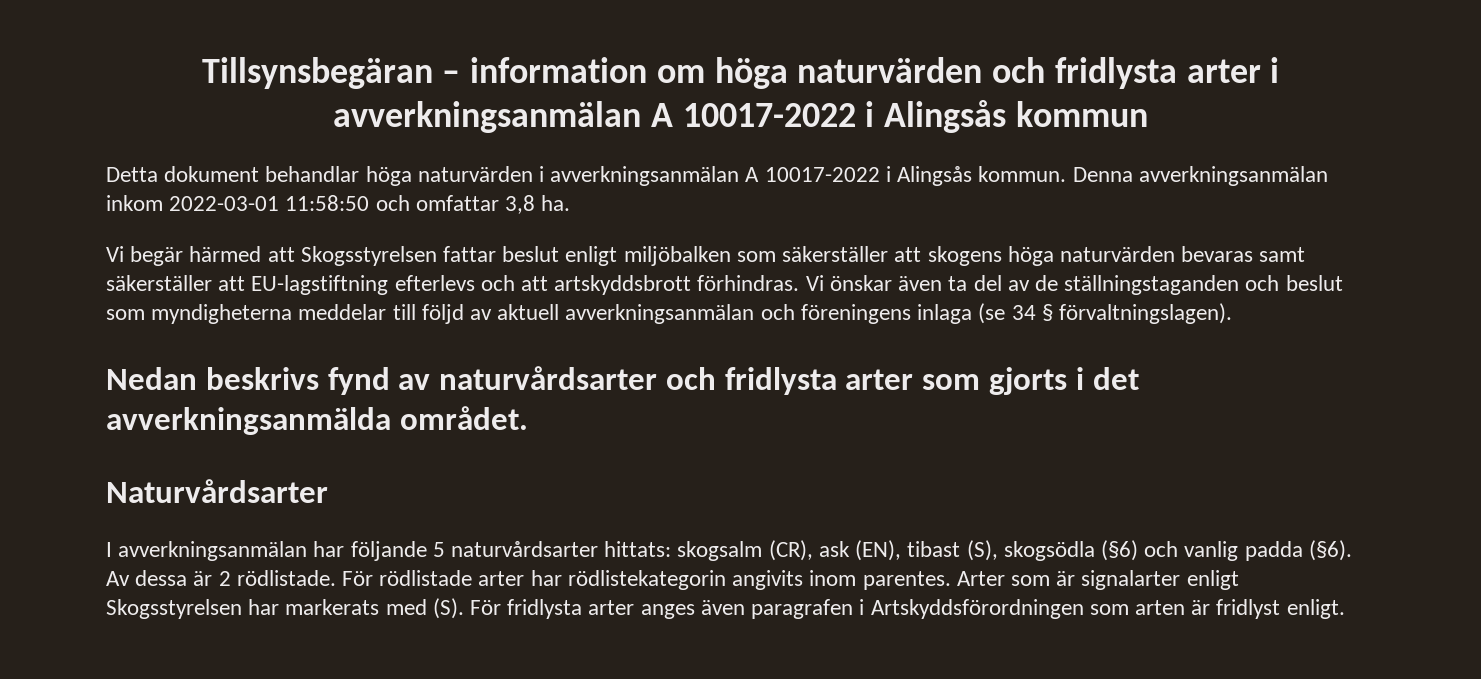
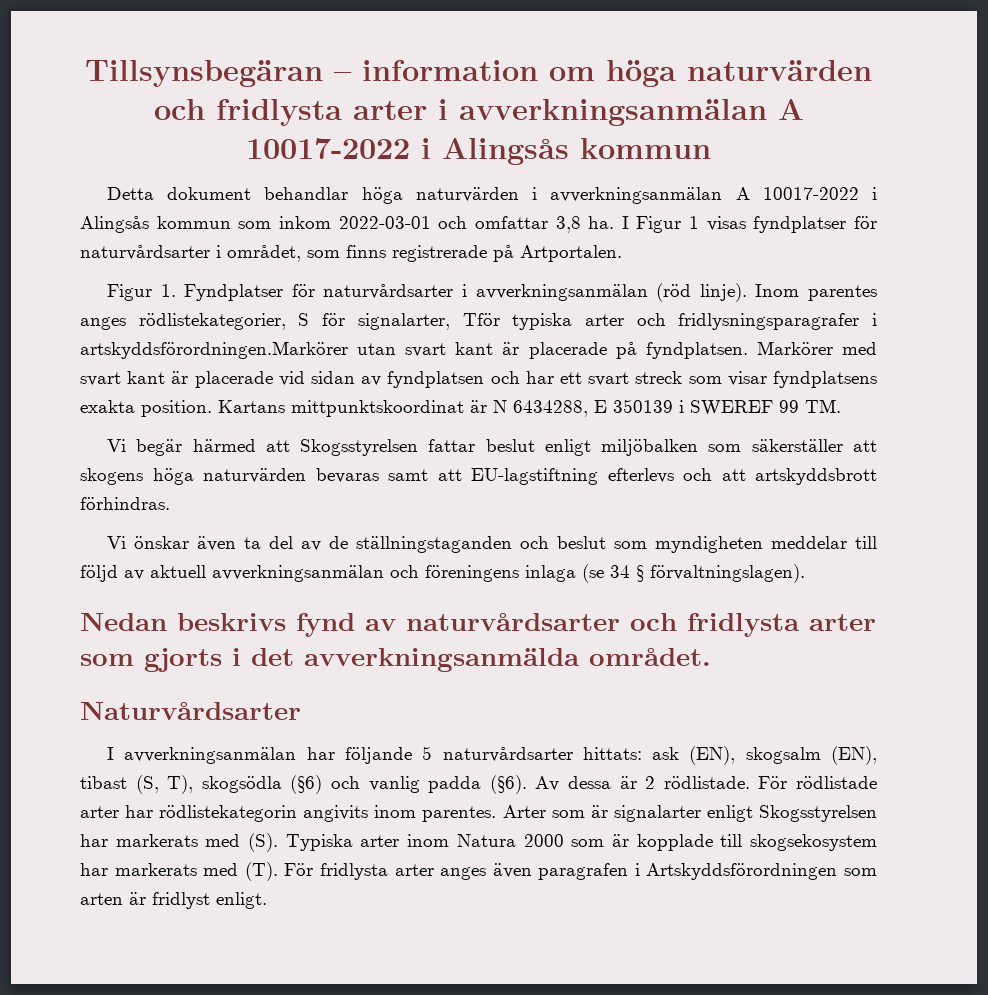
[978,166,1328,186] kommun. Denna avverkningsanmälan -> [156,216,272,229] kommun som
[285,195,370,211] 11:58:50 -> (431, 222) none
(571, 203) none -> [621,216,877,233] [80,245,622,262] [107,283,877,302] [80,313,877,330] [80,341,877,359] [80,371,878,388] [80,399,841,417] I Figur 1 visas fyndplatser för naturvårdsarter i området, som finns registrerade på Artportalen. // Figur 1. Fyndplatser för naturvårdsarter i avverkningsanmälan (röd linje). Inom parentes anges rödlistekategorier, S för signalarter, Tför typiska arter och fridlysningsparagrafer i artskyddsförordningen.Markörer utan svart kant är placerade på fyndplatsen. Markörer med svart kant är placerade vid sidan av fyndplatsen och har ett svart streck som visar fyndplatsens exakta position. Kartans mittpunktskoordinat är N 6434288, E 350139 i SWEREF 99 TM.
[106,275,212,291] säkerställer -> (428, 475) none
(800, 283) none -> (170, 503) //
[151,304,293,324] myndigheterna -> [655,536,764,553] myndigheten
[677,540,998,561] skogsalm (CR), ask (EN), tibast (S), -> [652,746,877,765] [80,775,194,794] ask (EN), skogsalm (EN), tibast (S, T),
(464, 608) none -> [285,834,877,851] [80,862,278,881] Typiska arter inom Natura 2000 som är kopplade till skogsekosystem har markerats med (T).

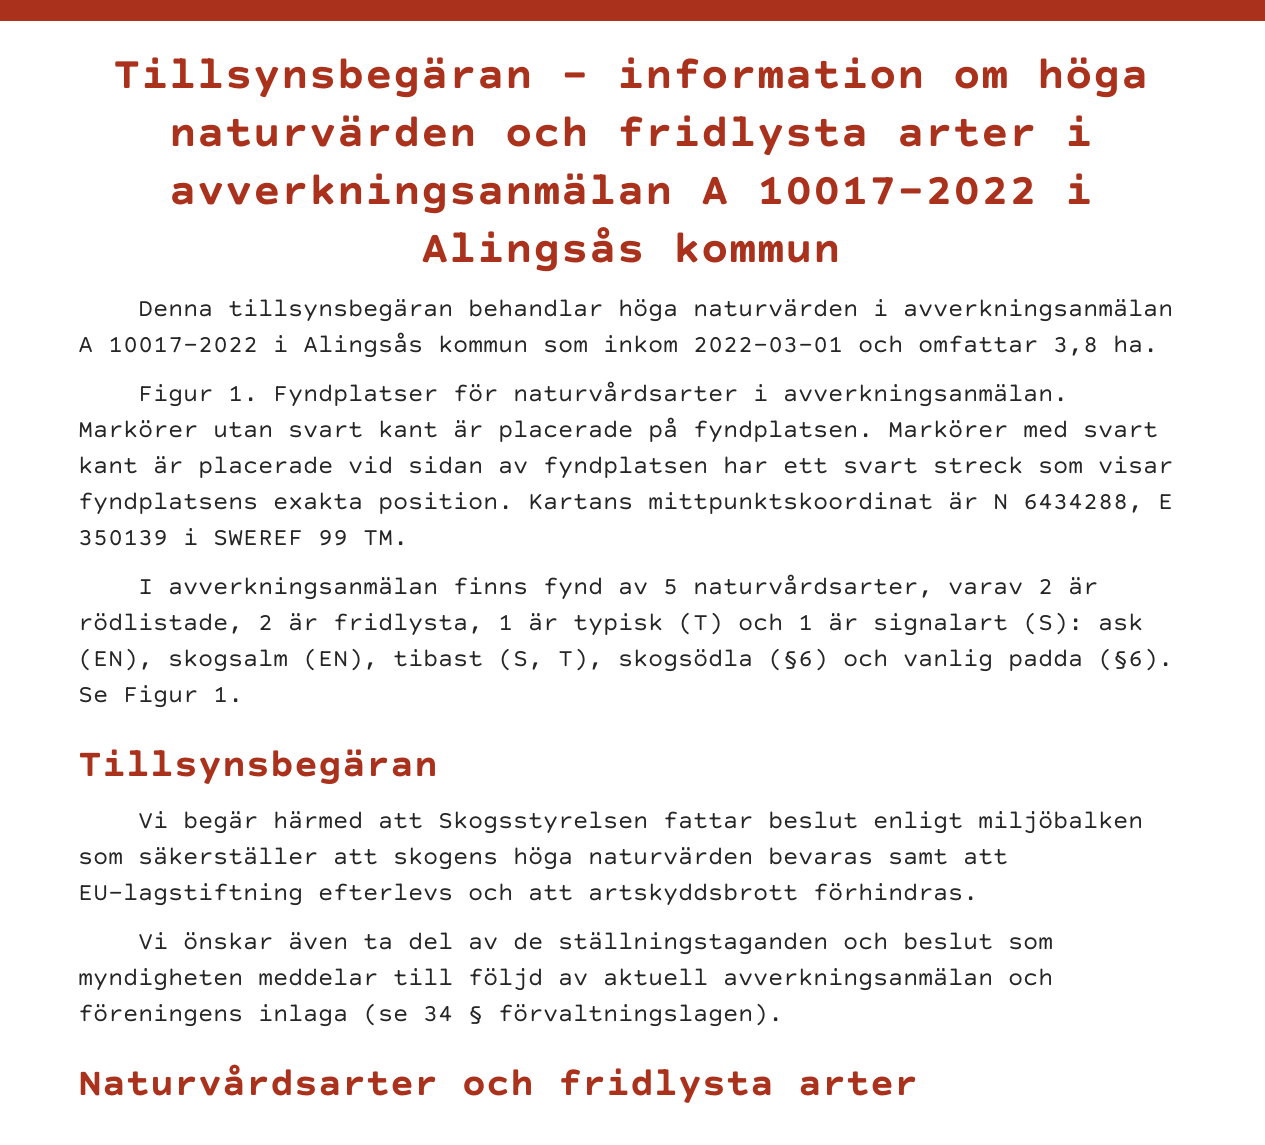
[107,187,252,200] Detta dokument -> [138,299,454,322] Denna tillsynsbegäran
[621,216,877,233] [80,245,622,262] I Figur 1 visas fyndplatser för naturvårdsarter i området, som finns registrerade på Artportalen. -> (1158, 344) none
[475,283,877,302] [80,313,877,330] [80,341,348,359] avverkningsanmälan (röd linje). Inom parentes anges rödlistekategorier, S för signalarter, Tför typiska arter och fridlysningsparagrafer i artskyddsförordningen.Markörer -> [783,384,1069,407] [78,420,198,438] avverkningsanmälan. Markörer
[490,371,520,384] och -> (708, 467) none
(841, 406) none -> [138,574,1099,600] [78,612,1143,636] [78,648,1173,672] [78,685,243,708] [78,749,438,785] // I avverkningsanmälan finns fynd av 5 naturvårdsarter, varav 2 är rödlistade, 2 är fridlysta, 1 är typisk (T) och 1 är signalart (S): ask (EN), skogsalm (EN), tibast (S, T), skogsödla (§6) och vanlig padda (§6). Se Figur 1. // Tillsynsbegäran
[80,612,876,637] [80,648,711,672] [80,701,301,720] [107,746,877,765] [80,775,878,794] [80,805,877,822] [80,833,877,852] [80,862,878,881] [80,892,267,909] Nedan beskrivs fynd av naturvårdsarter och fridlysta arter som gjorts i det avverkningsanmälda området. // Naturvårdsarter // I avverkningsanmälan har följande 5 naturvårdsarter hittats: ask (EN), skogsalm (EN), tibast (S, T), skogsödla (§6) och vanlig padda (§6). Av dessa är 2 rödlistade. För rödlistade arter har rödlistekategorin angivits inom parentes. Arter som är signalarter enligt Skogsstyrelsen har markerats med (S). Typiska arter inom Natura 2000 som är kopplade till skogsekosystem har markerats med (T). För fridlysta arter anges även paragrafen i Artskyddsförordningen som arten är fridlyst enligt. -> [78,1064,918,1104] Naturvårdsarter och fridlysta arter

